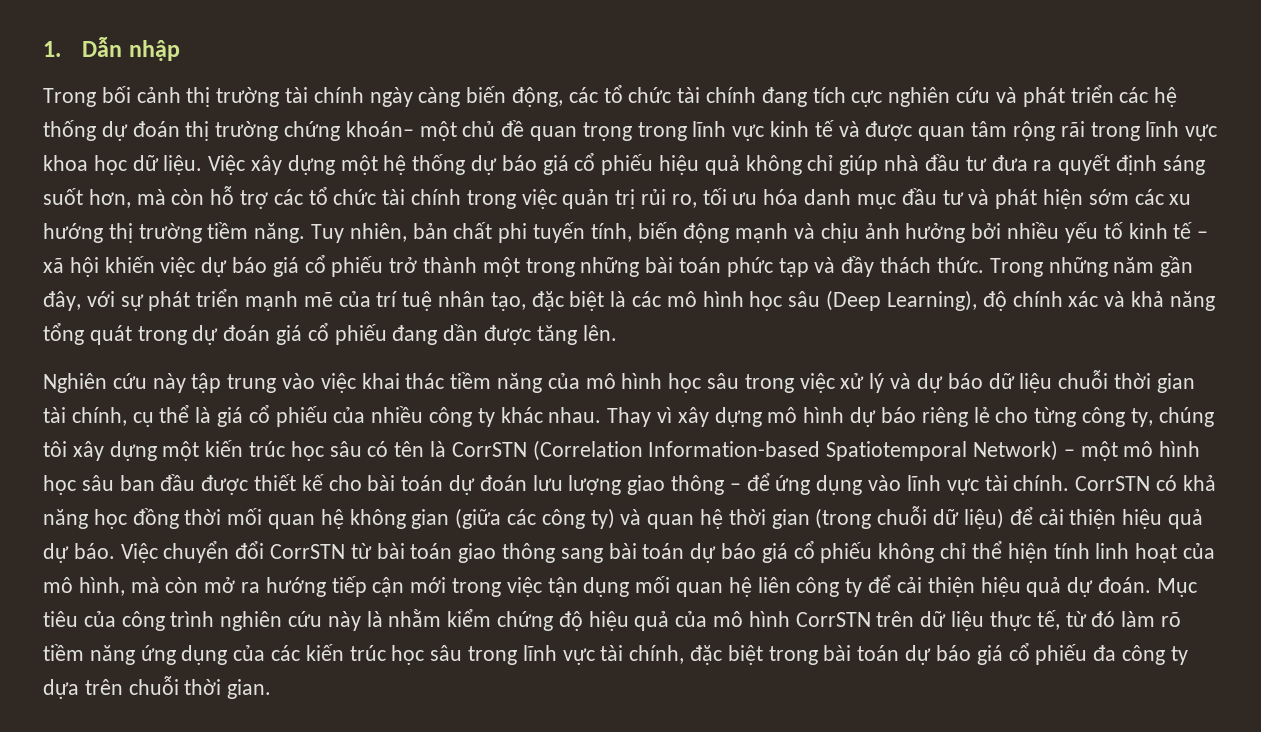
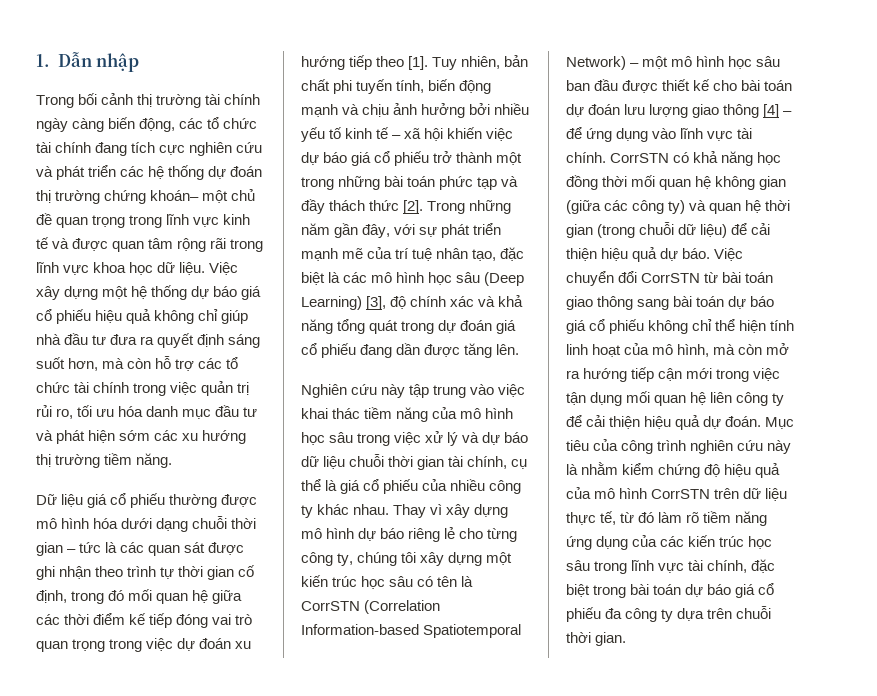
(306, 233) none -> [36,493,258,508] [36,516,257,532] [36,542,245,556] [36,565,256,580] [36,589,243,604] [36,613,253,628] [36,638,252,652] [301,55,429,70] // Dữ liệu giá cổ phiếu thường được mô hình hóa dưới dạng chuỗi thời gian – tức là các quan sát được ghi nhận theo trình tự thời gian cố định, trong đó mối quan hệ giữa các thời điểm kế tiếp đóng vai trò quan trọng trong việc dự đoán xu hướng tiếp theo [1].
[936,257,984,273] thức. -> [369,200,424,214] thức [2].
[886,290,977,311] Learning), -> [301,296,387,310] Learning) [3],
(725, 485) none -> [763,104,780,118] [4]

